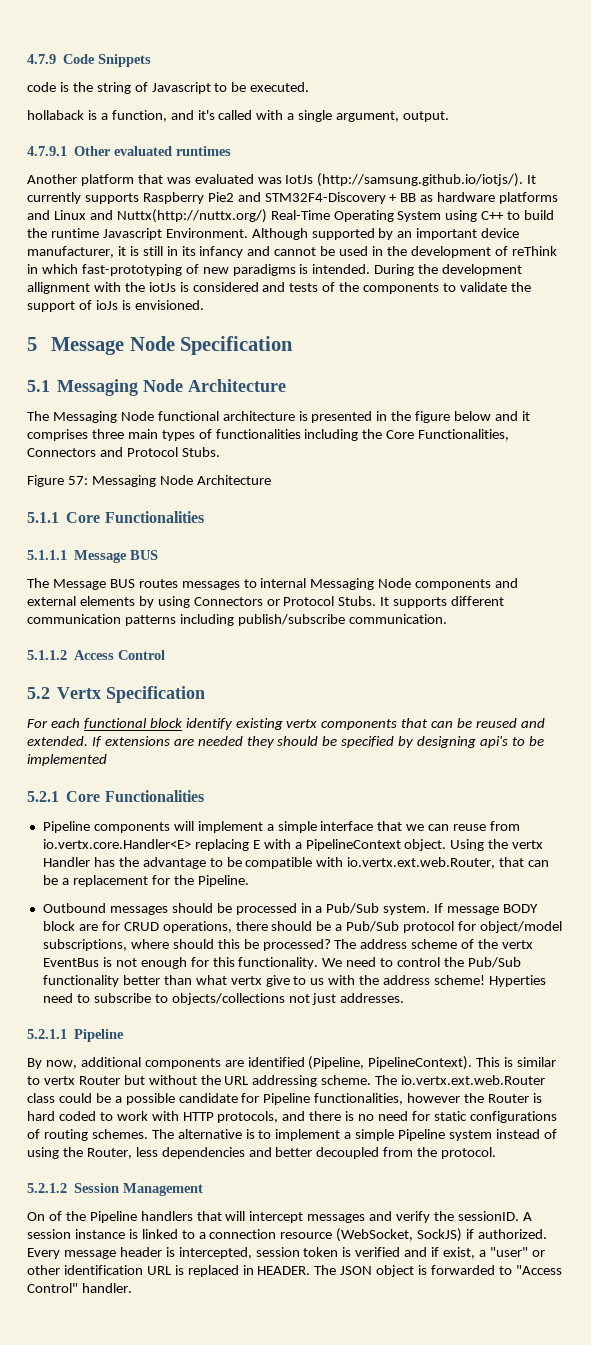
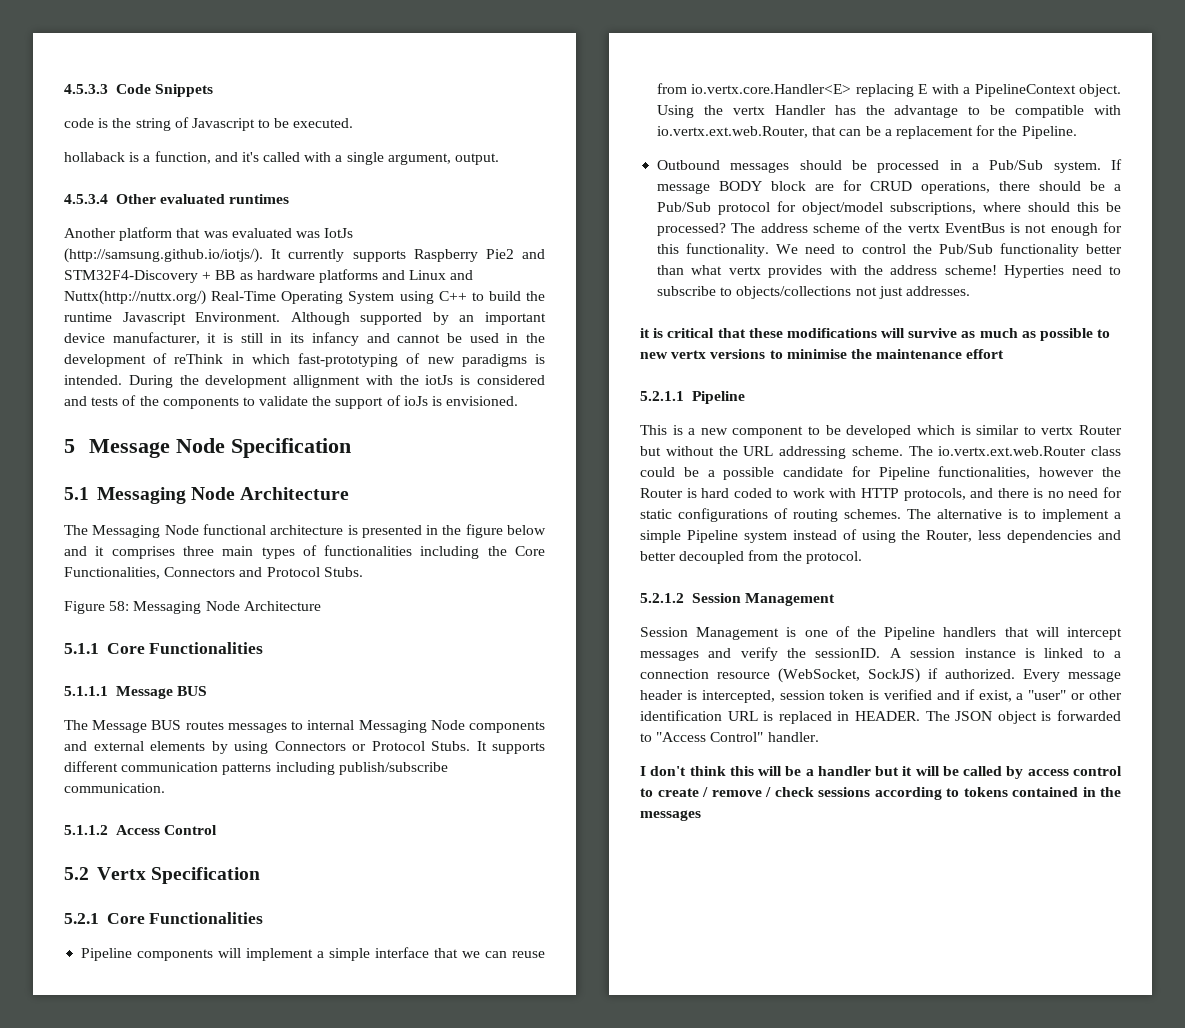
[27,54,56,64] 4.7.9 -> [64,84,108,94] 4.5.3.3
[27,146,67,156] 4.7.9.1 -> [64,194,108,204] 4.5.3.4
[67,476,88,485] 57: -> [109,601,130,611] 58:
[27,718,545,730] [27,736,544,748] [27,754,107,766] // For each functional block identify existing vertx components that can be reused and extended. If extensions are needed they should be specified by designing api's to be implemented -> (261, 875) none
[265,975,325,987] give to us -> [768,265,823,278] provides
[27,1029,125,1042] [27,1056,501,1070] 5.2.1.1 Pipeline // By now, additional components are identified (Pipeline, PipelineContext). This -> [640,328,1111,341] [640,349,1005,359] [640,391,745,404] [640,425,955,438] it is critical that these modifications will survive as much as possible to new vertx versions to minimise the maintenance effort // 5.2.1.1 Pipeline // This is a new component to be developed which
[27,1212,45,1221] On -> [640,627,828,640] Session Management is one
(132, 1288) none -> [640,766,1122,779] [640,787,1121,800] [640,810,701,821] // I don't think this will be a handler but it will be called by access control to create / remove / check sessions according to tokens contained in the messages

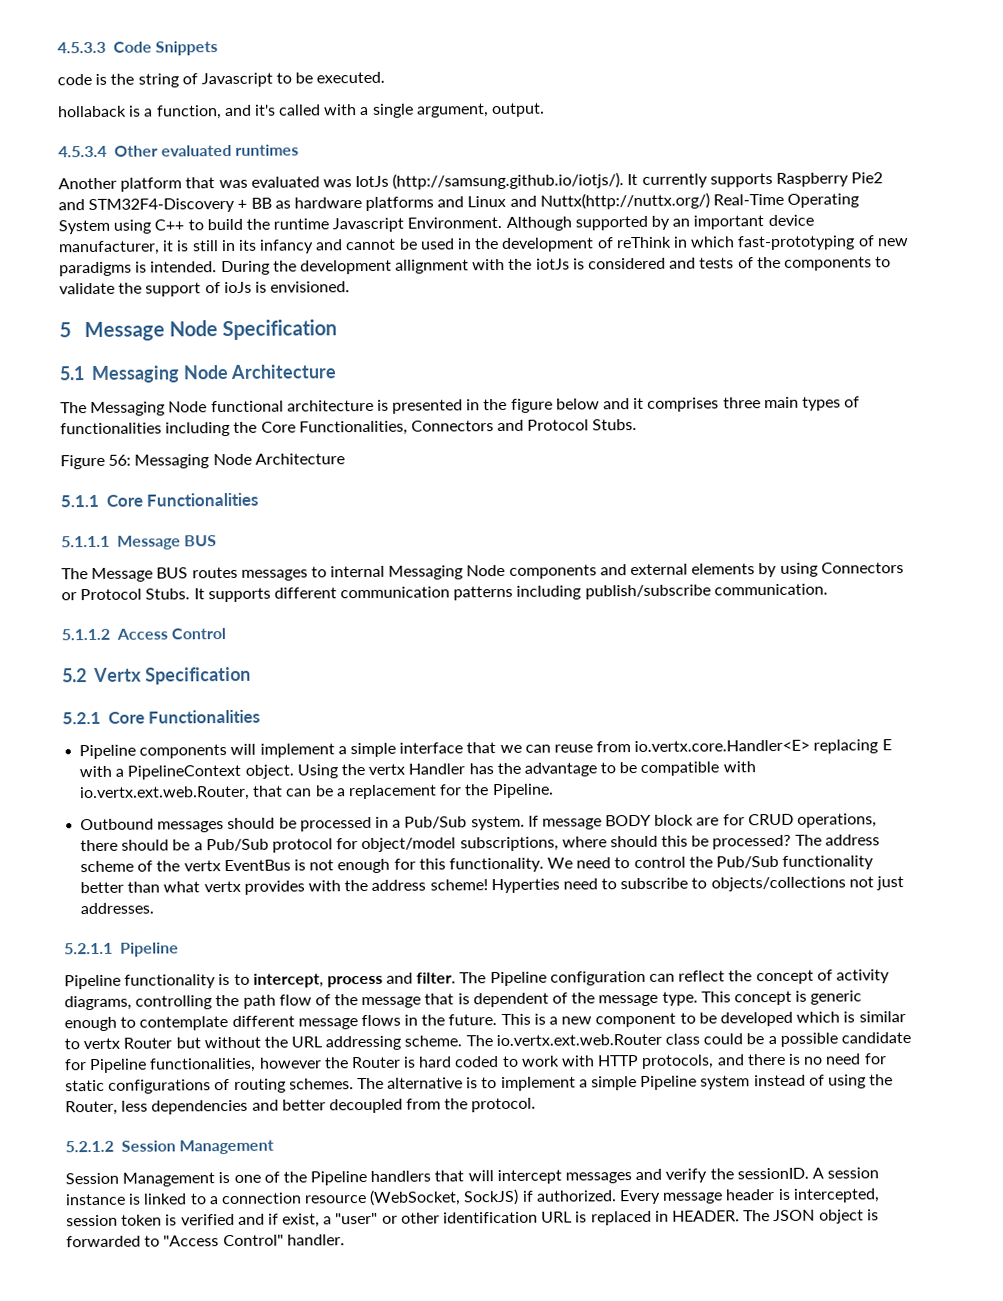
[109,601,130,611] 58: -> [108,454,132,466] 56:
[640,328,1111,341] [640,349,1005,359] [640,391,745,404] it is critical that these modifications will survive as much as possible to new vertx versions to minimise the maintenance effort // 5.2.1.1 Pipeline // -> [64,942,179,957] [64,969,890,990] [64,990,863,1011] [64,1014,498,1032] 5.2.1.1 Pipeline // Pipeline functionality is to intercept, process and filter. The Pipeline configuration can reflect the concept of activity diagrams, controlling the path flow of the message that is dependent of the message type. This concept is generic enough to contemplate different message flows in the future.
[640,766,1122,779] [640,787,1121,800] [640,810,701,821] // I don't think this will be a handler but it will be called by access control to create / remove / check sessions according to tokens contained in the messages -> (345, 1240) none

